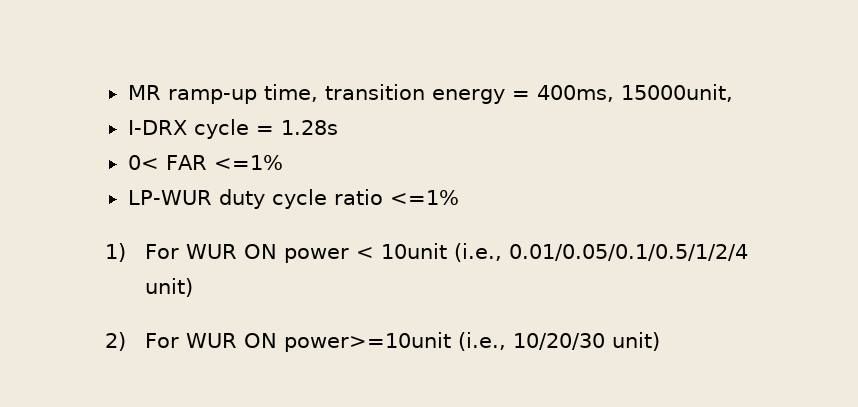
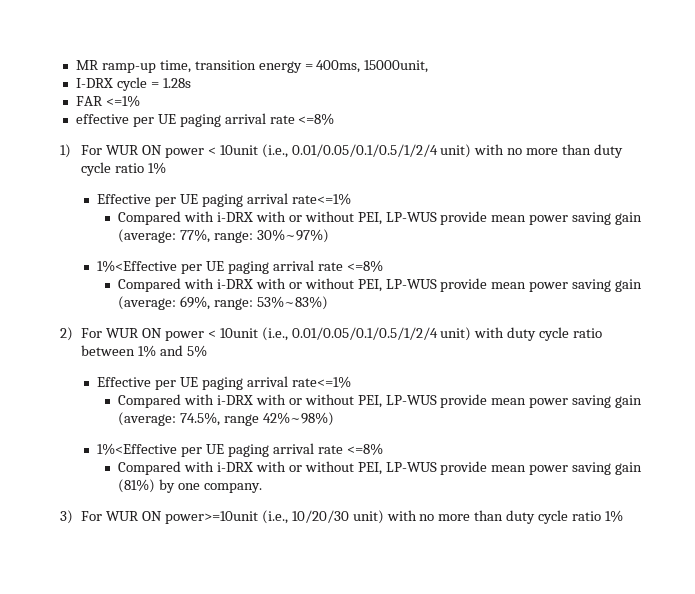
[127,155,159,170] 0< -> (191, 83) none
[127,189,459,209] LP-WUR duty cycle ratio <=1% -> [75,113,335,127] effective per UE paging arrival rate <=8%
[105,332,126,351] // 2) -> [474,144,624,158] [81,162,166,176] [97,193,351,207] [118,211,643,225] [118,229,329,243] [97,260,383,274] [118,278,643,292] [118,296,328,310] [60,327,603,341] [81,345,207,357] [97,376,351,390] [118,394,643,408] [118,412,334,426] [97,443,383,457] [118,461,643,475] [118,479,262,493] [60,510,73,524] with no more than duty cycle ratio 1% // Effective per UE paging arrival rate<=1% // Compared with i-DRX with or without PEI, LP-WUS provide mean power saving gain (average: 77%, range: 30%~97%) // 1%<Effective per UE paging arrival rate <=8% // Compared with i-DRX with or without PEI, LP-WUS provide mean power saving gain (average: 69%, range: 53%~83%) // 2) For WUR ON power < 10unit (i.e., 0.01/0.05/0.1/0.5/1/2/4 unit) with duty cycle ratio between 1% and 5% // Effective per UE paging arrival rate<=1% // Compared with i-DRX with or without PEI, LP-WUS provide mean power saving gain (average: 74.5%, range 42%~98%) // 1%<Effective per UE paging arrival rate <=8% // Compared with i-DRX with or without PEI, LP-WUS provide mean power saving gain (81%) by one company. // 3)
(660, 341) none -> [386,510,623,524] with no more than duty cycle ratio 1%

